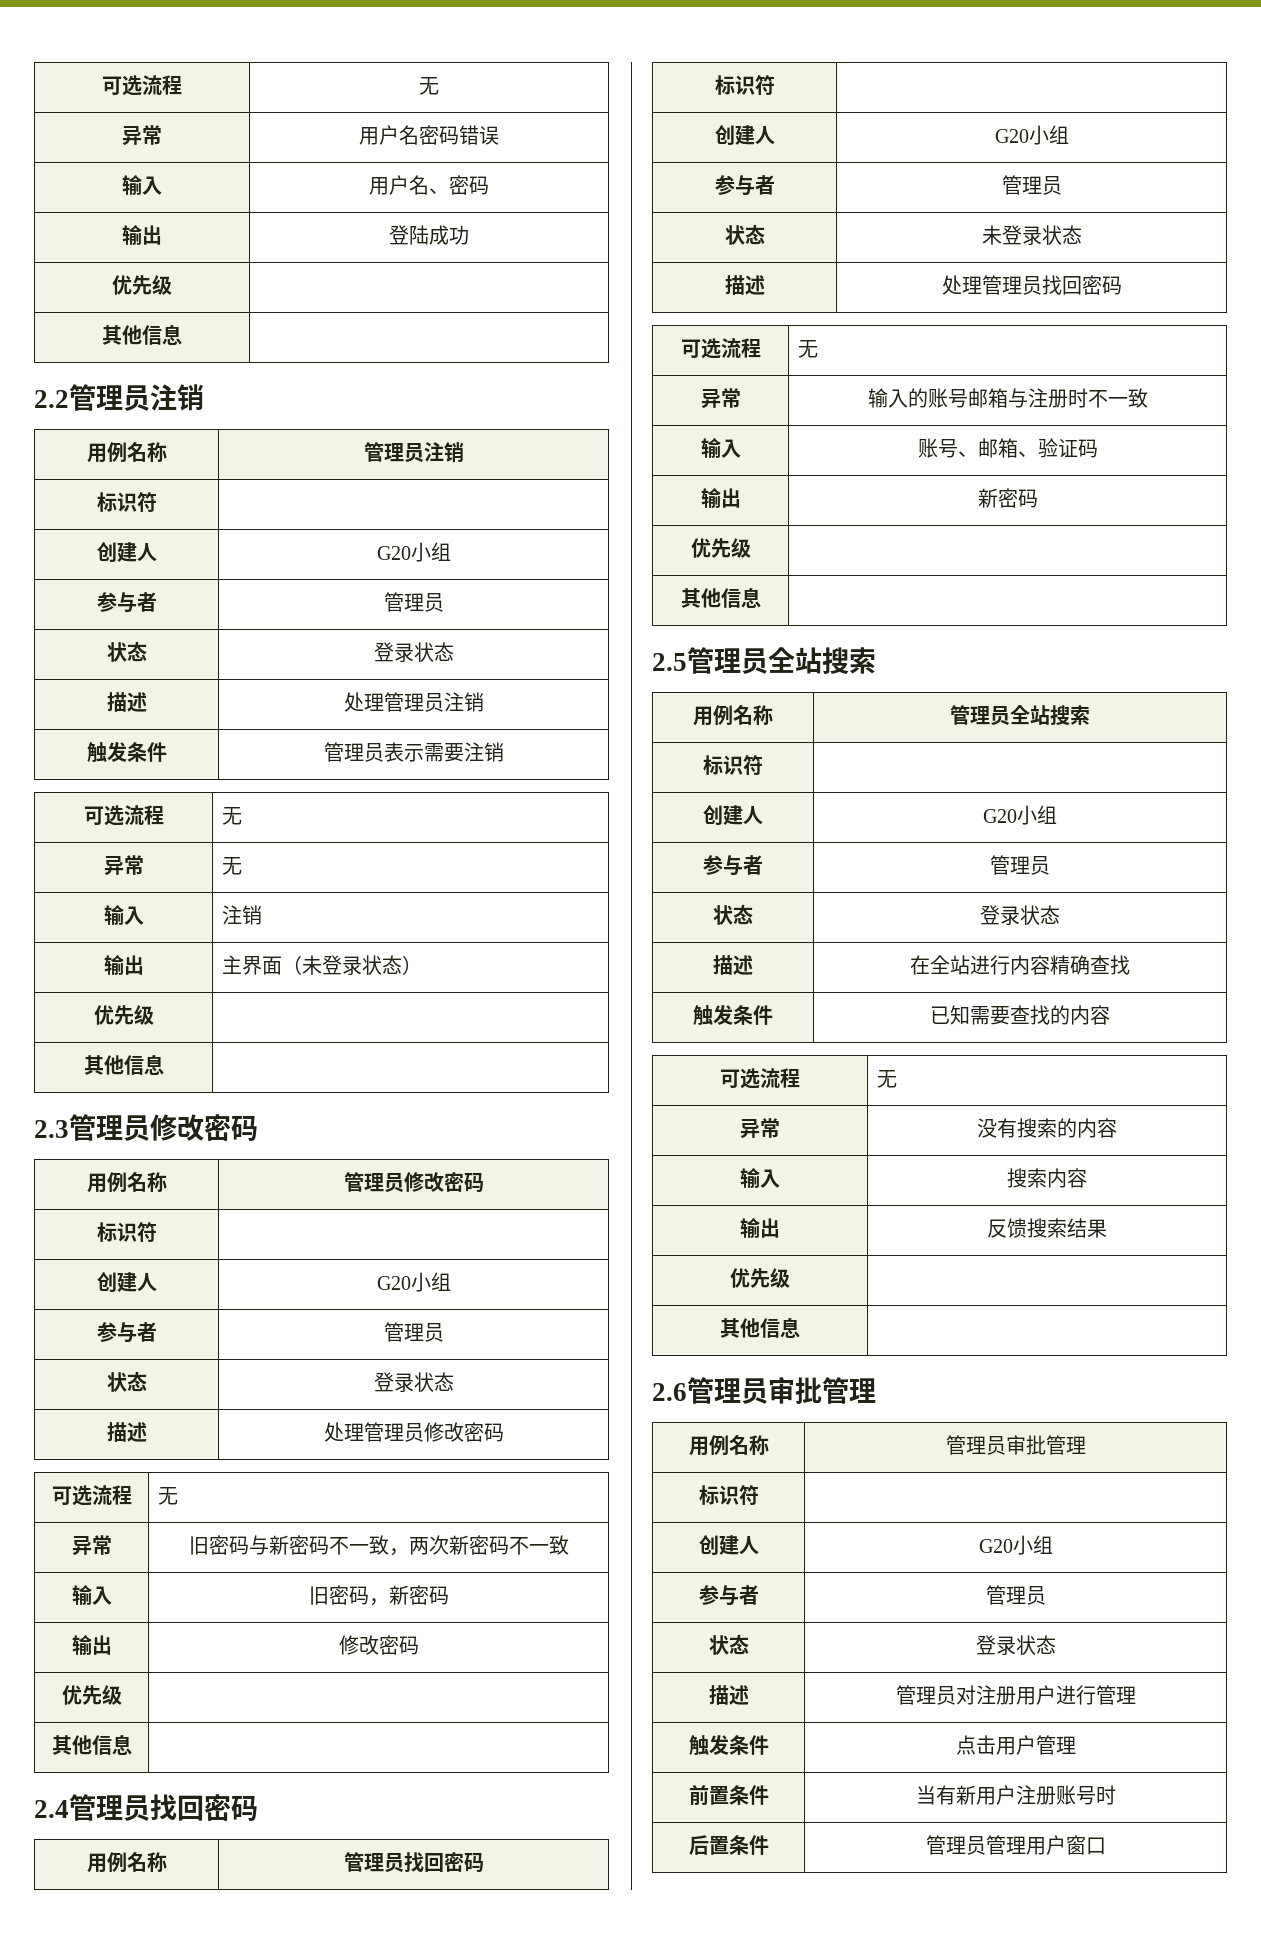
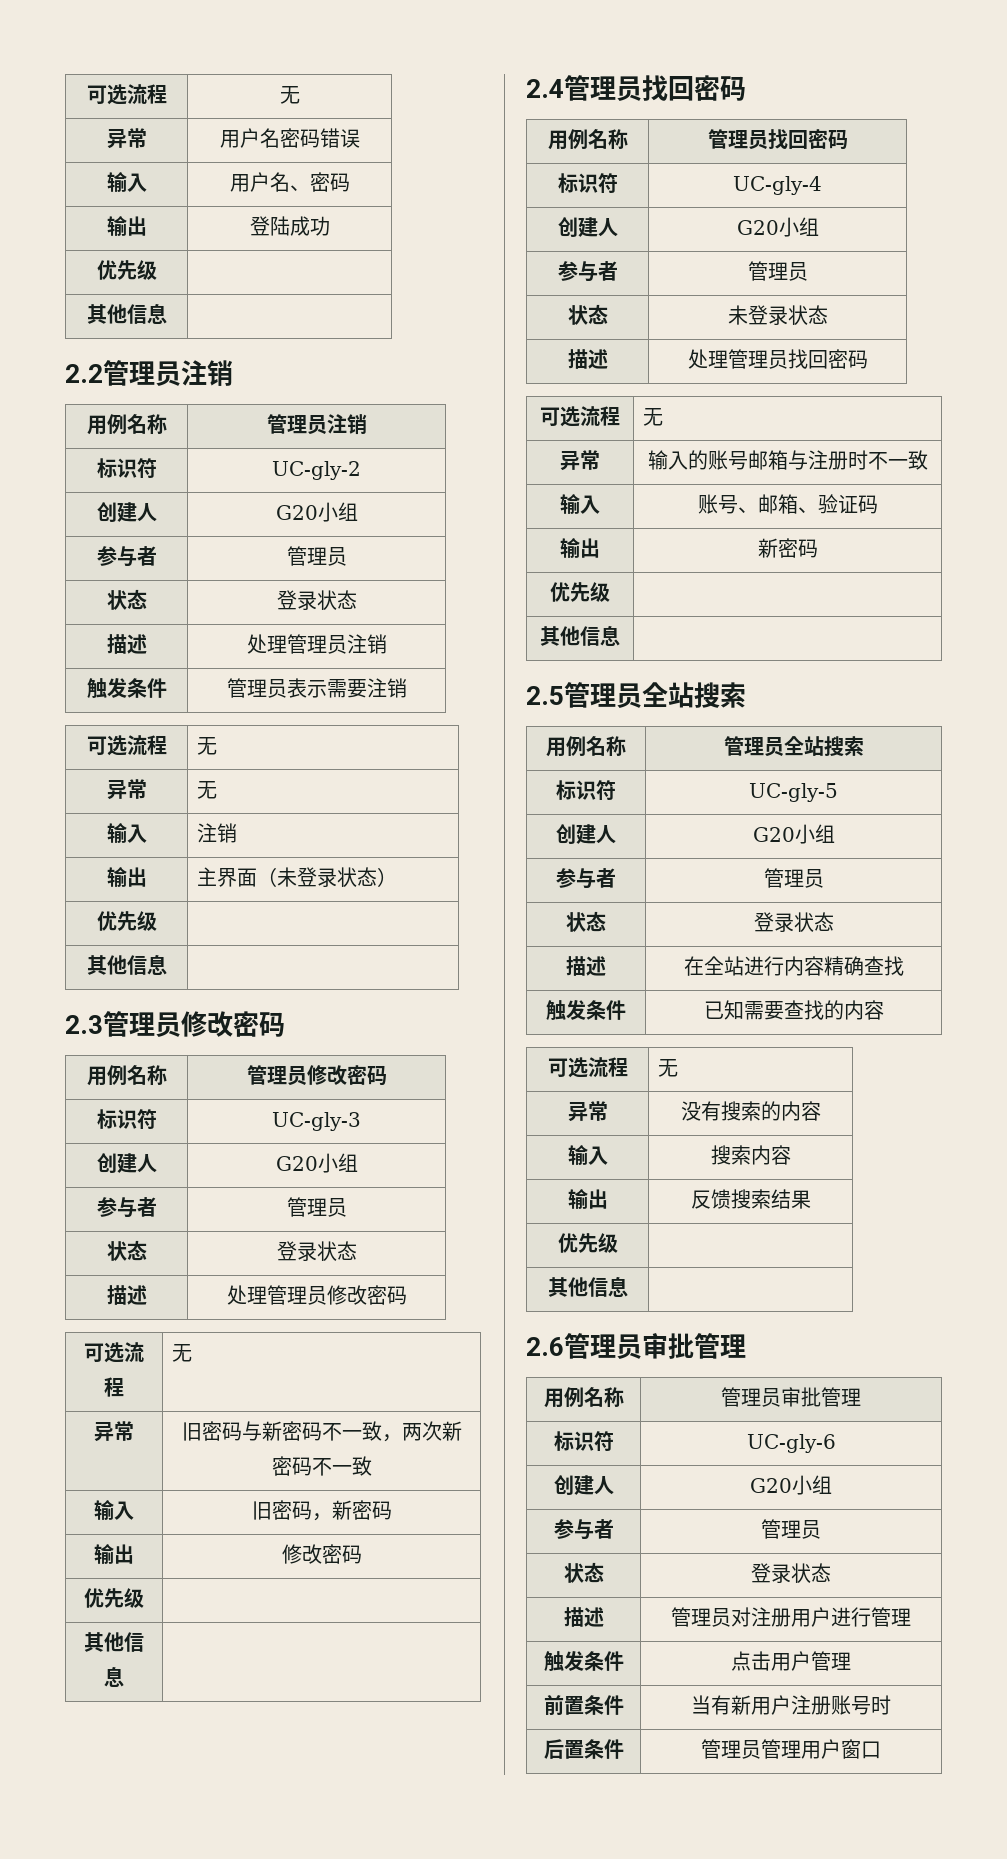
(157, 502) none -> [272,461,361,480] UC-gly-2
(157, 1232) none -> [272,1112,361,1131] UC-gly-3
(775, 85) none -> [733,176,822,195] UC-gly-4
(763, 765) none -> [749,783,838,802] UC-gly-5
(759, 1495) none -> [746,1434,836,1453] UC-gly-6

